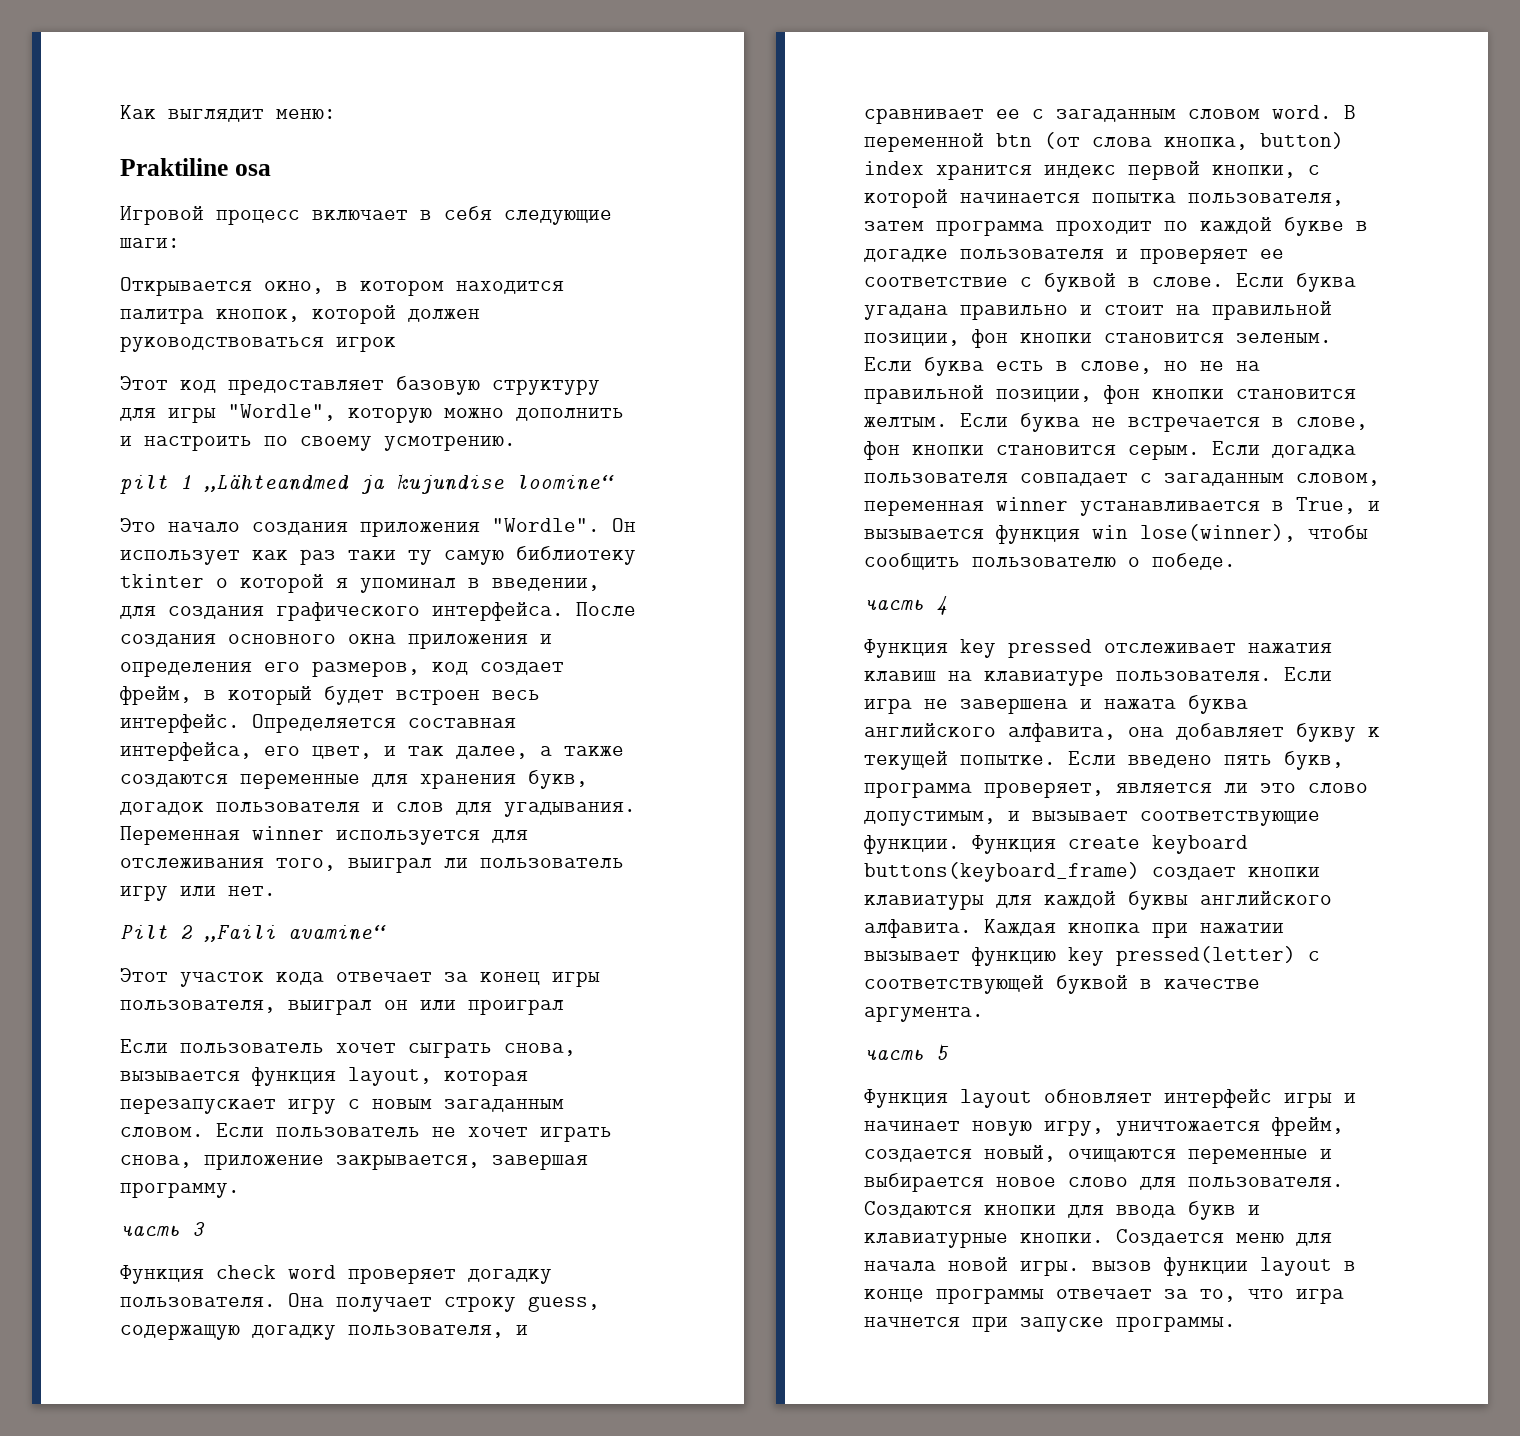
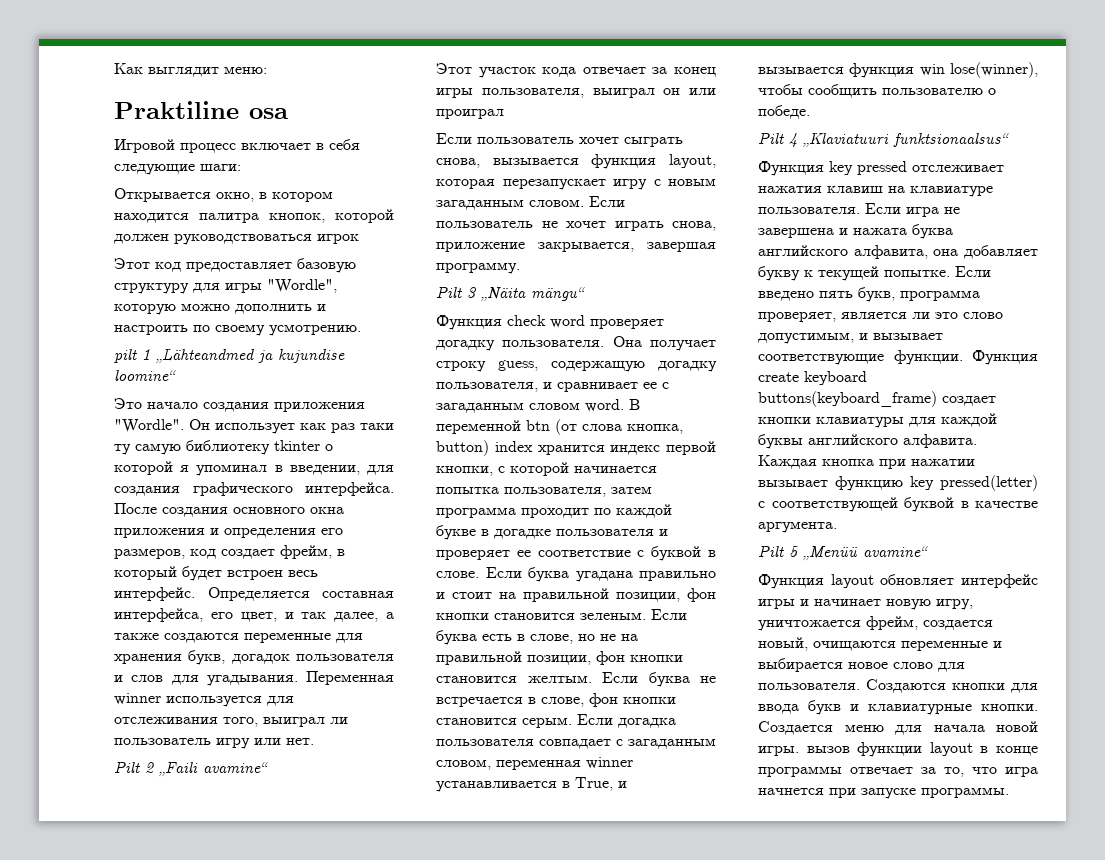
[120,1225,180,1236] часть -> [436,286,462,298] Pilt
(205, 1229) none -> [481,287,585,302] „Näita mängu“
[864,599,924,610] часть -> [758,132,784,144] Pilt
(948, 605) none -> [803,133,1009,148] „Klaviatuuri funktsionaalsus“
[864,1049,924,1060] часть -> [758,545,784,557] Pilt
(949, 1051) none -> [803,546,928,561] „Menüü avamine“

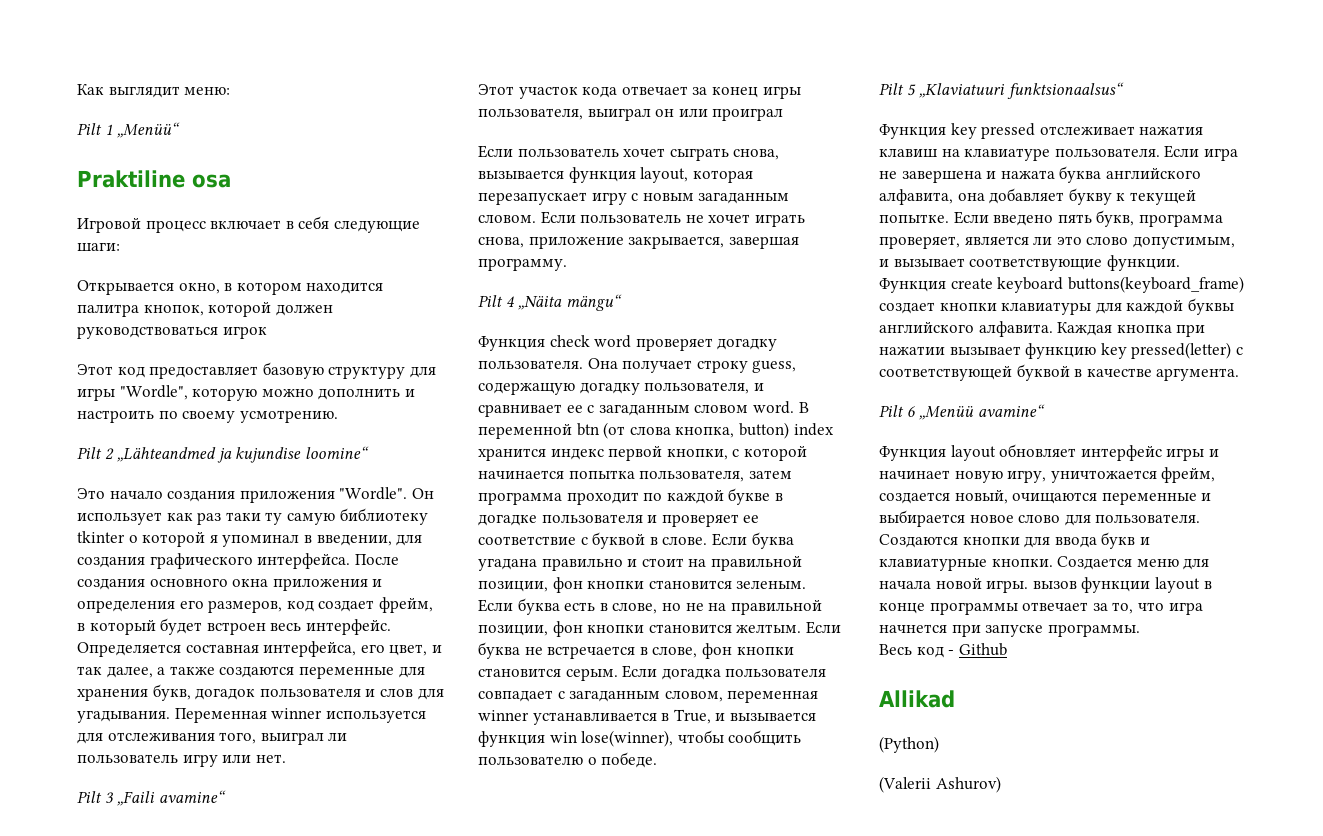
(267, 70) none -> [77,122,181,138] // Pilt 1 „Menüü“
[114,349,150,363] pilt 1 -> [77,447,114,460] Pilt 2
[145,762,154,773] 2 -> [104,792,114,803] 3
[467,287,476,298] 3 -> [505,296,515,307] 4
[789,133,797,147] 4 -> [906,84,916,96] 5
[789,546,799,557] 5 -> [906,406,916,417] 6
(1009, 792) none -> [879,643,1007,658] [879,690,955,708] [879,736,939,753] [879,776,1001,793] // Весь код - Github // Allikad // (Python) // (Valerii Ashurov)

